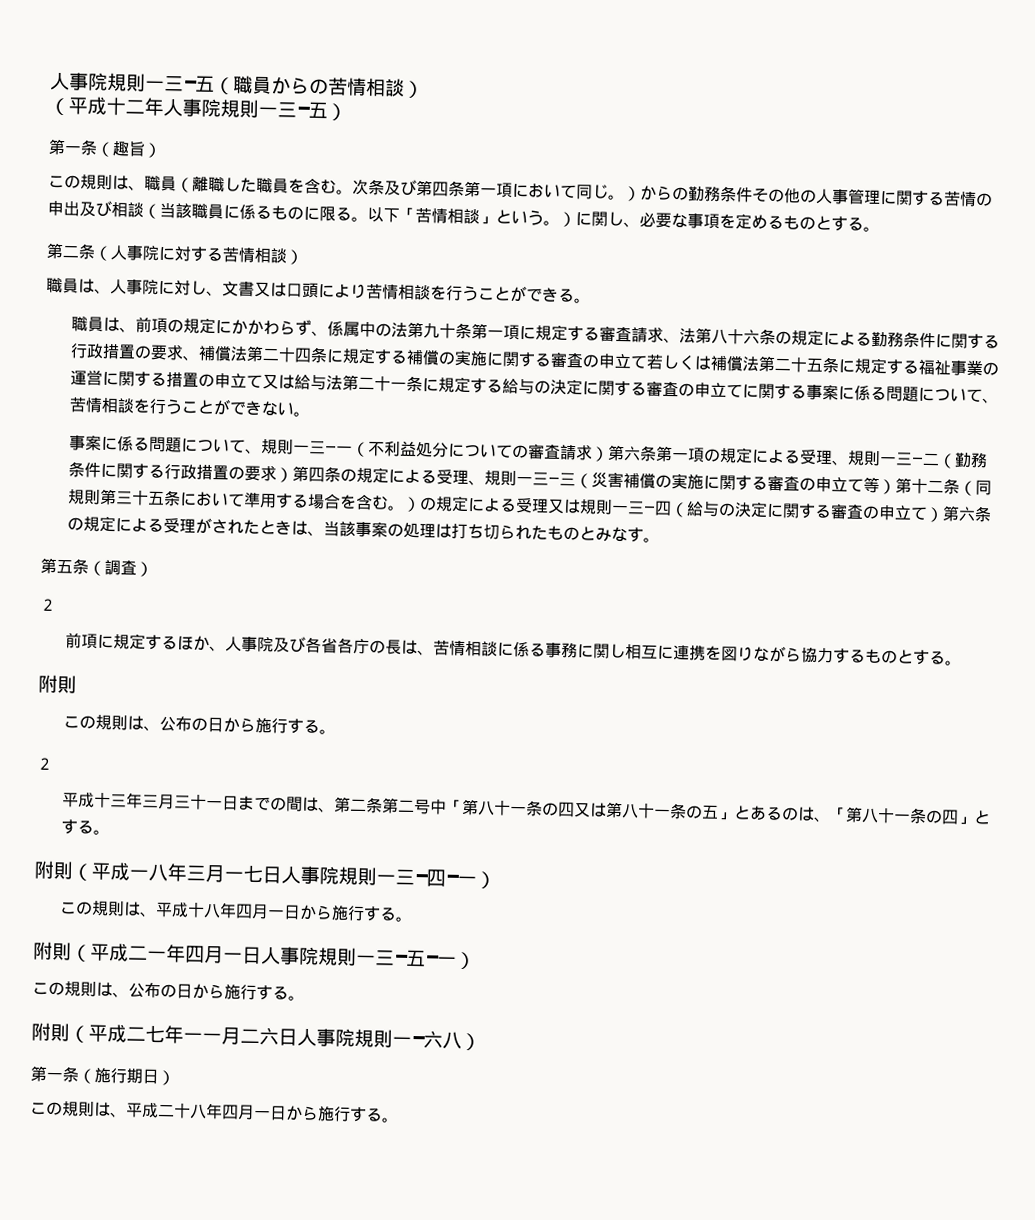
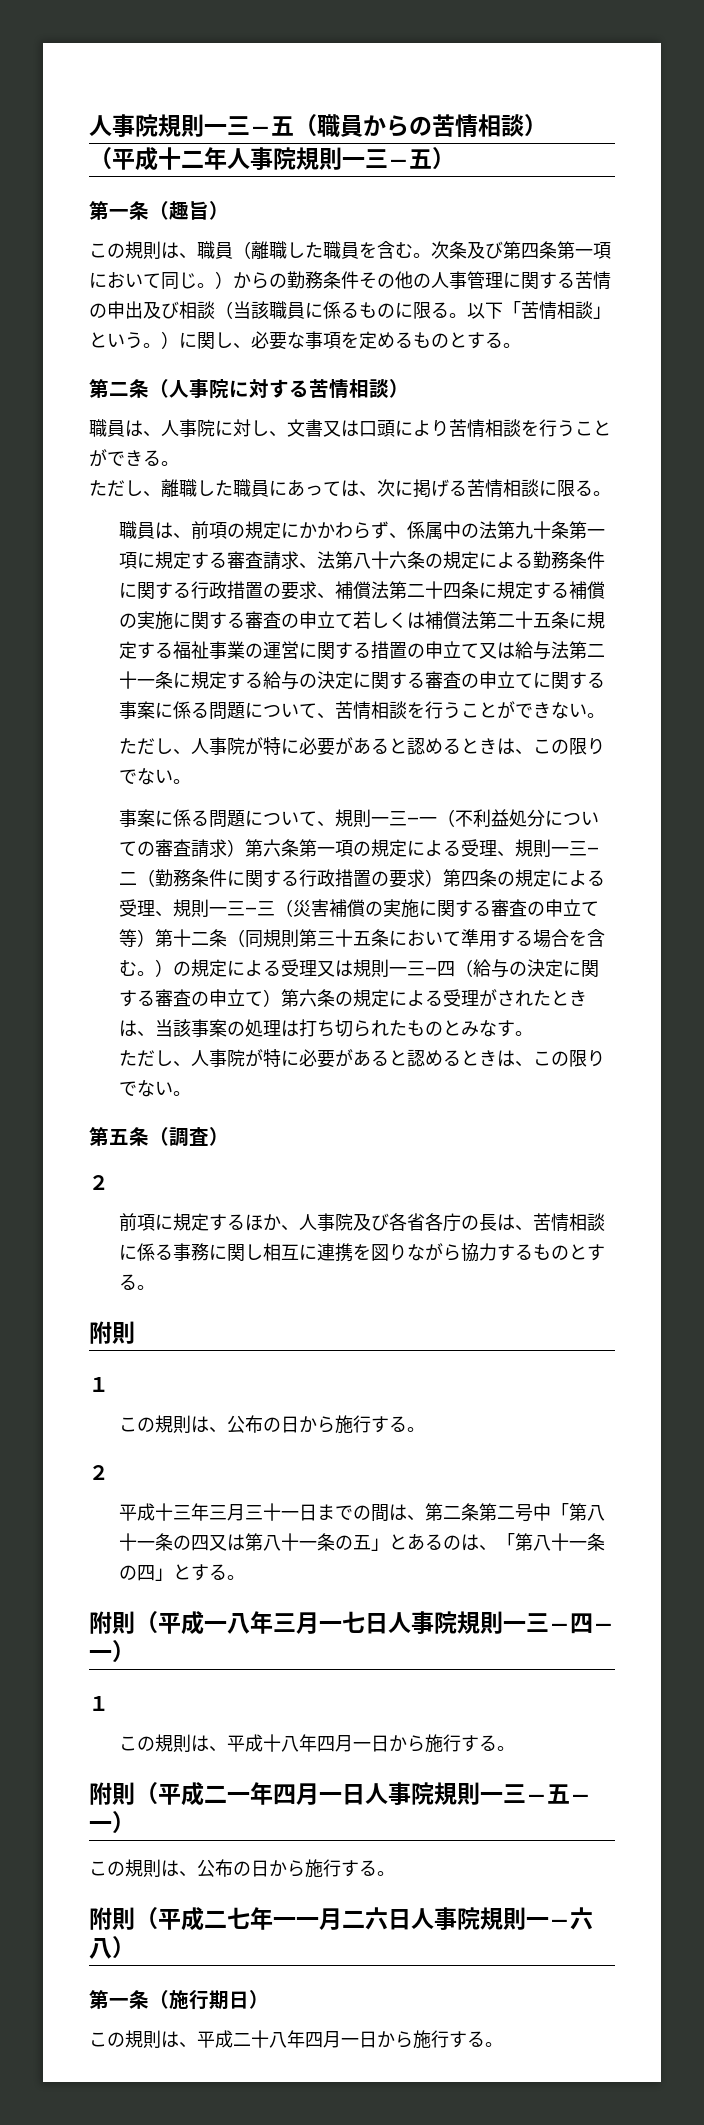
(591, 301) none -> [89,479,611,498] // ただし、離職した職員にあっては、次に掲げる苦情相談に限る。
(311, 414) none -> [118,737,605,756] [118,768,191,785] // ただし、人事院が特に必要があると認めるときは、この限りでない。
(661, 540) none -> [118,1049,605,1068] [118,1080,191,1097] // ただし、人事院が特に必要があると認めるときは、この限りでない。
(77, 684) none -> [89,1377,109,1392] // １
(496, 880) none -> [89,1696,109,1711] // １

